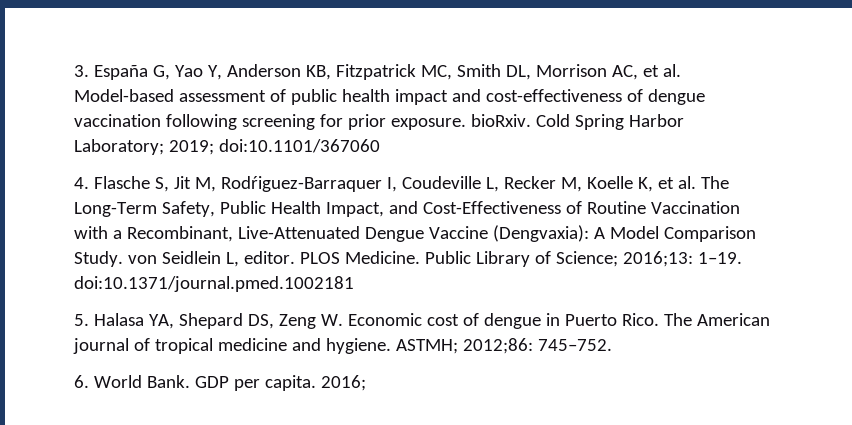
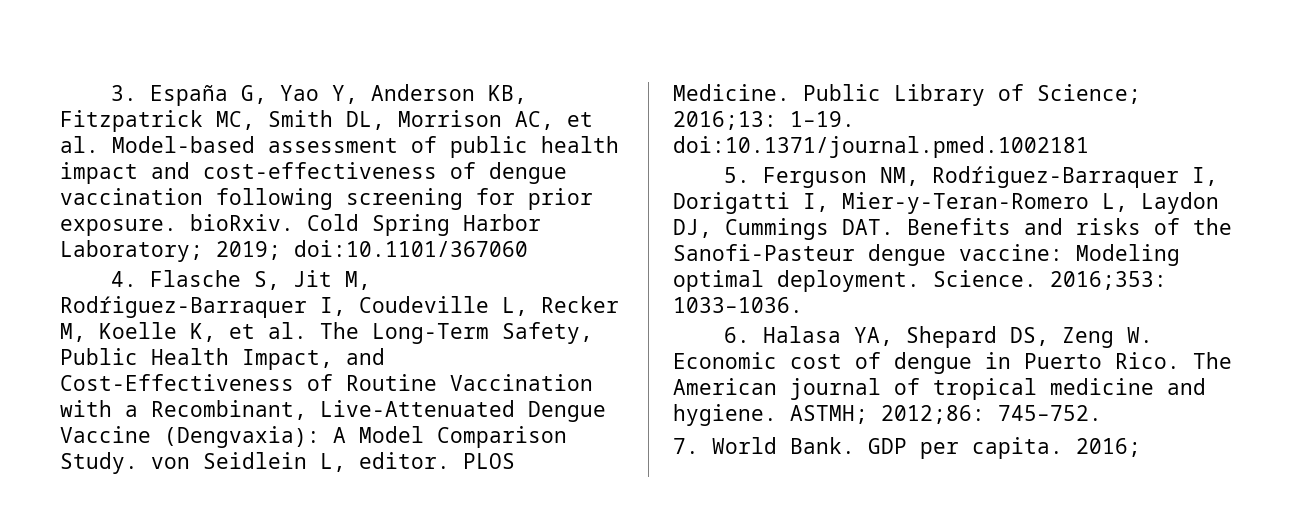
(89, 320) none -> [762,166,1218,188] [673,192,1219,214] [673,218,1232,240] [673,244,1180,266] [673,270,1167,292] [673,297,803,313] [723,327,750,343] Ferguson NM, Rodŕiguez-Barraquer I, Dorigatti I, Mier-y-Teran-Romero L, Laydon DJ, Cummings DAT. Benefits and risks of the Sanofi-Pasteur dengue vaccine: Modeling optimal deployment. Science. 2016;353: 1033–1036. // 6.
[74,375,89,388] 6. -> [673,438,699,454] 7.

